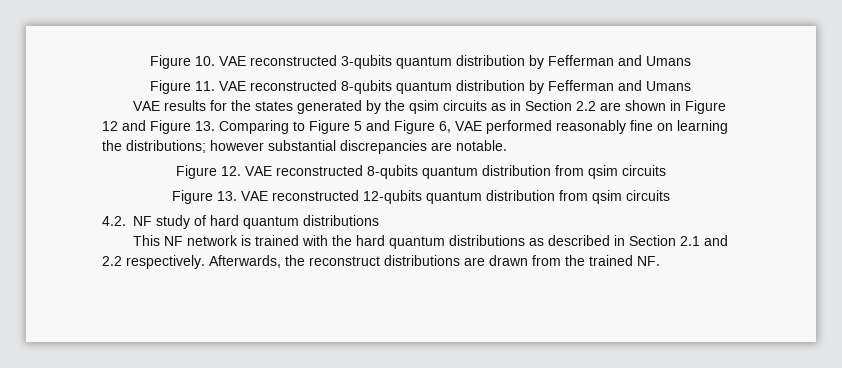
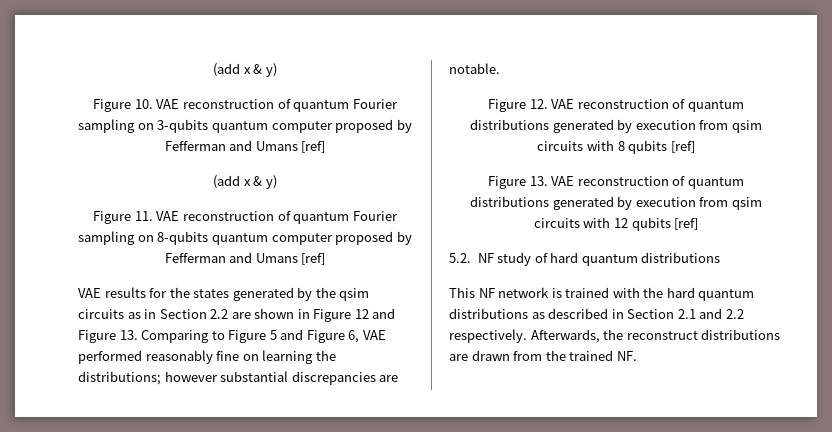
[150,55,691,69] [150,80,691,94] Figure 10. VAE reconstructed 3-qubits quantum distribution by Fefferman and Umans // Figure 11. VAE reconstructed 8-qubits quantum distribution by Fefferman and Umans -> [213,63,277,77] [93,99,398,112] [78,119,412,133] [164,140,326,153] [213,175,277,189] [93,211,398,224] [78,231,412,245] [164,252,326,265] (add x & y) // Figure 10. VAE reconstruction of quantum Fourier sampling on 3-qubits quantum computer proposed by Fefferman and Umans [ref] // (add x & y) // Figure 11. VAE reconstruction of quantum Fourier sampling on 8-qubits quantum computer proposed by Fefferman and Umans [ref]
[275,165,666,179] reconstructed 8-qubits quantum distribution from qsim circuits -> [577,99,744,112] [470,119,762,133] [537,140,695,154] reconstruction of quantum distributions generated by execution from qsim circuits with 8 qubits [ref]
[271,190,670,204] [102,216,126,226] reconstructed 12-qubits quantum distribution from qsim circuits // 4.2. -> [577,176,744,189] [470,196,762,210] [533,217,699,231] [449,253,471,263] reconstruction of quantum distributions generated by execution from qsim circuits with 12 qubits [ref] // 5.2.

